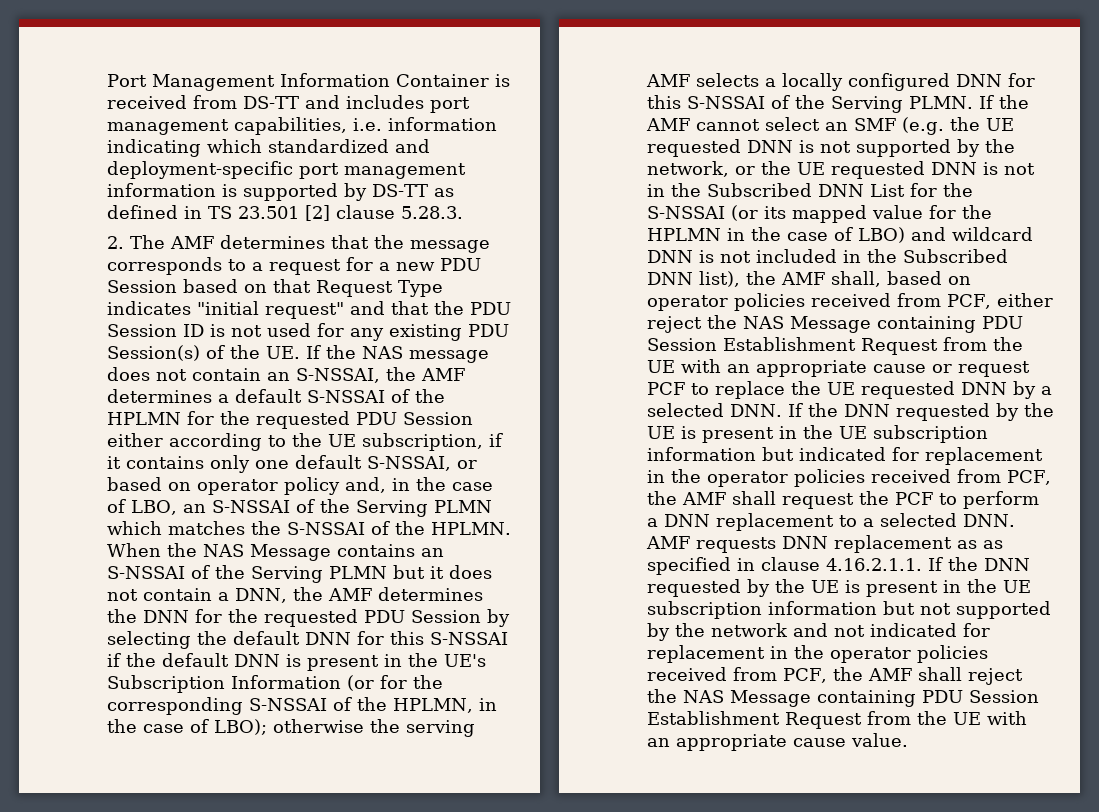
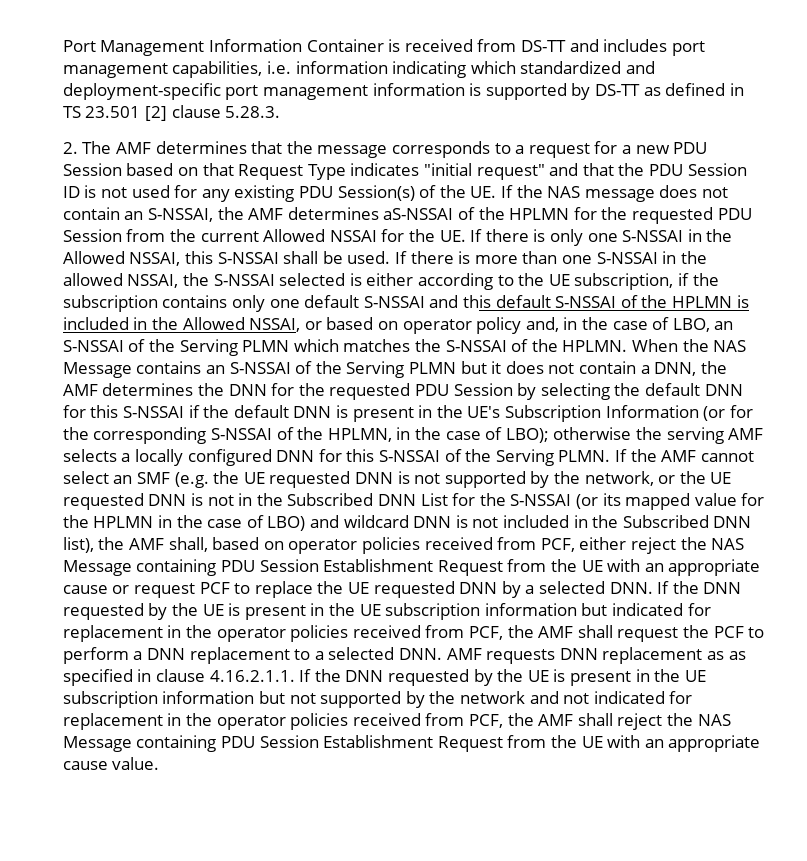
[217,389,385,403] a default S-NSSAI -> [383,208,454,220] aS-NSSAI
(473, 418) none -> [126,229,733,246] [62,251,707,266] [62,273,362,288] from the current Allowed NSSAI for the UE. If there is only one S-NSSAI in the Allowed NSSAI, this S-NSSAI shall be used. If there is more than one S-NSSAI in the allowed NSSAI, the S-NSSAI selected is
[106,456,121,469] it -> [692,273,719,286] [62,295,158,312] the subscription
[366,456,451,471] S-NSSAI, -> [363,295,749,308] [62,317,301,332] S-NSSAI and this default S-NSSAI of the HPLMN is included in the Allowed NSSAI,

